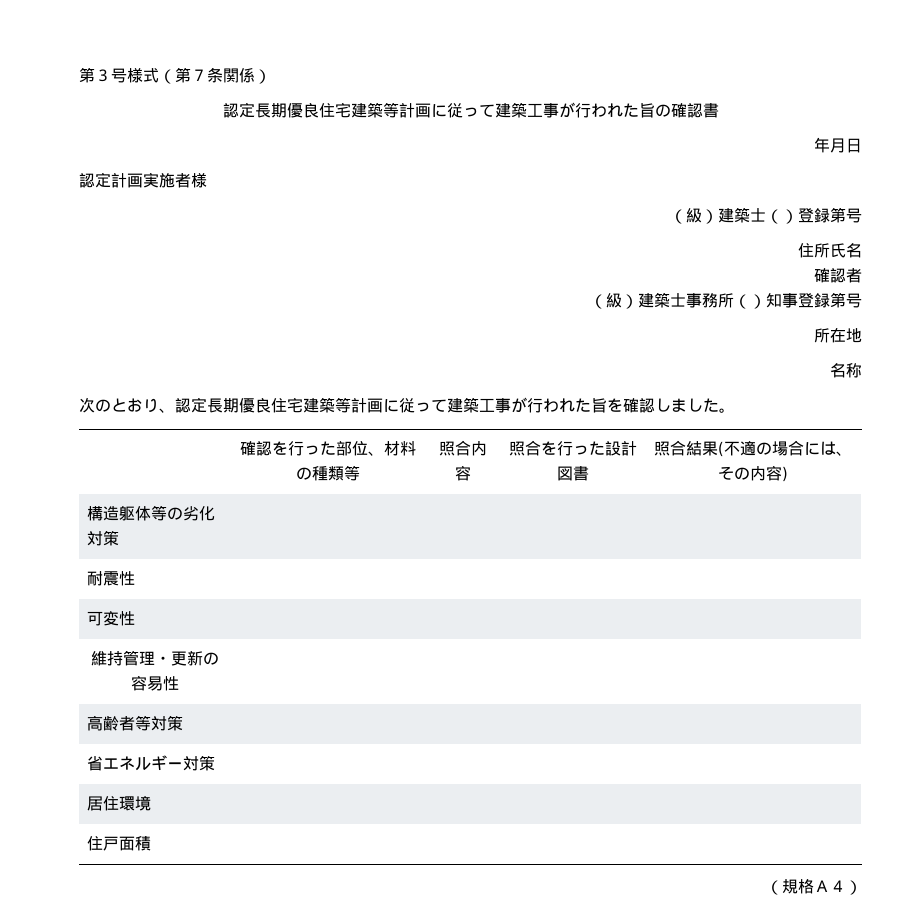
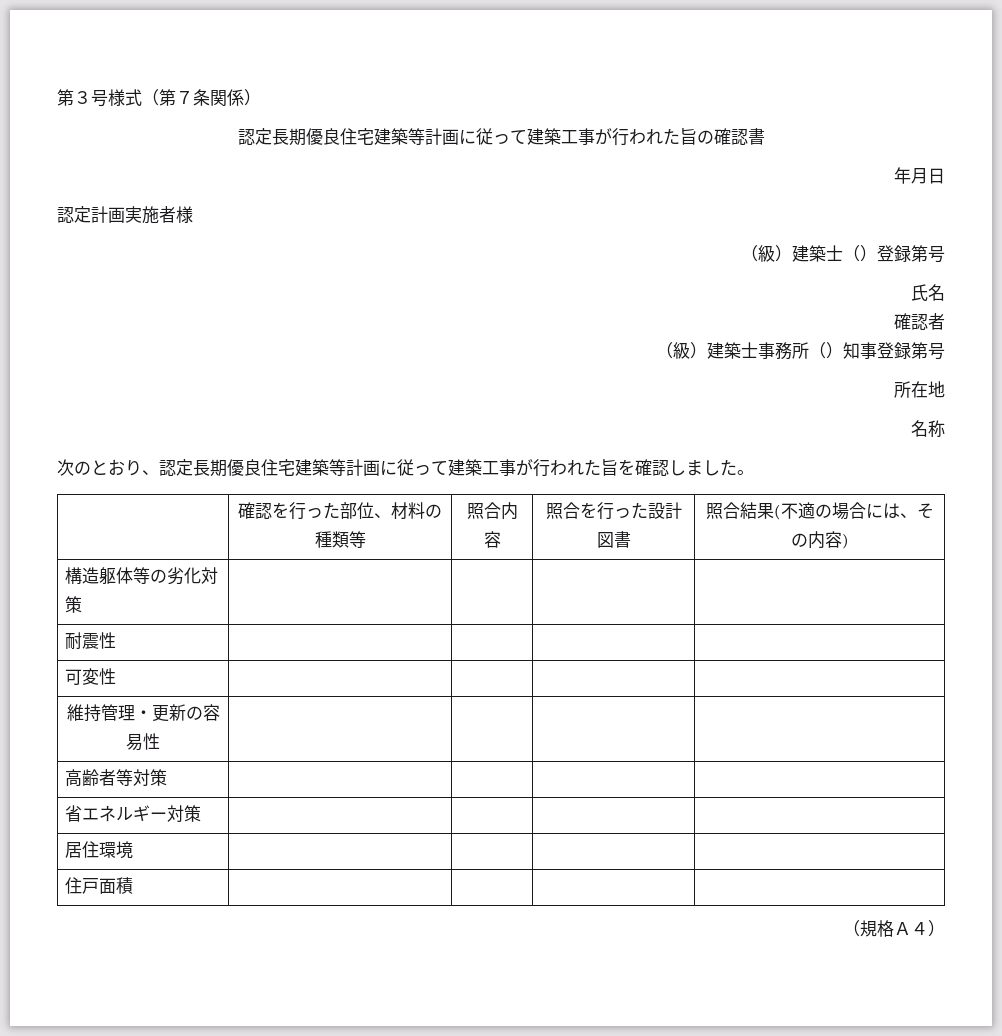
[798,243,830,258] 住所 -> (945, 254) none

